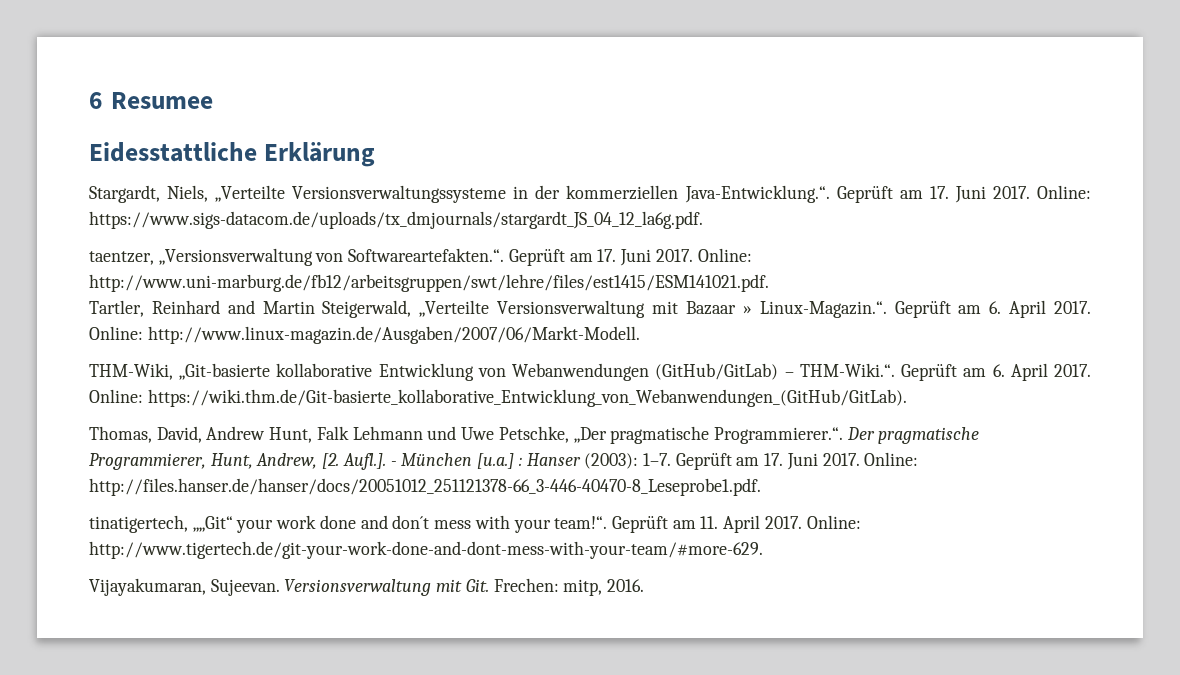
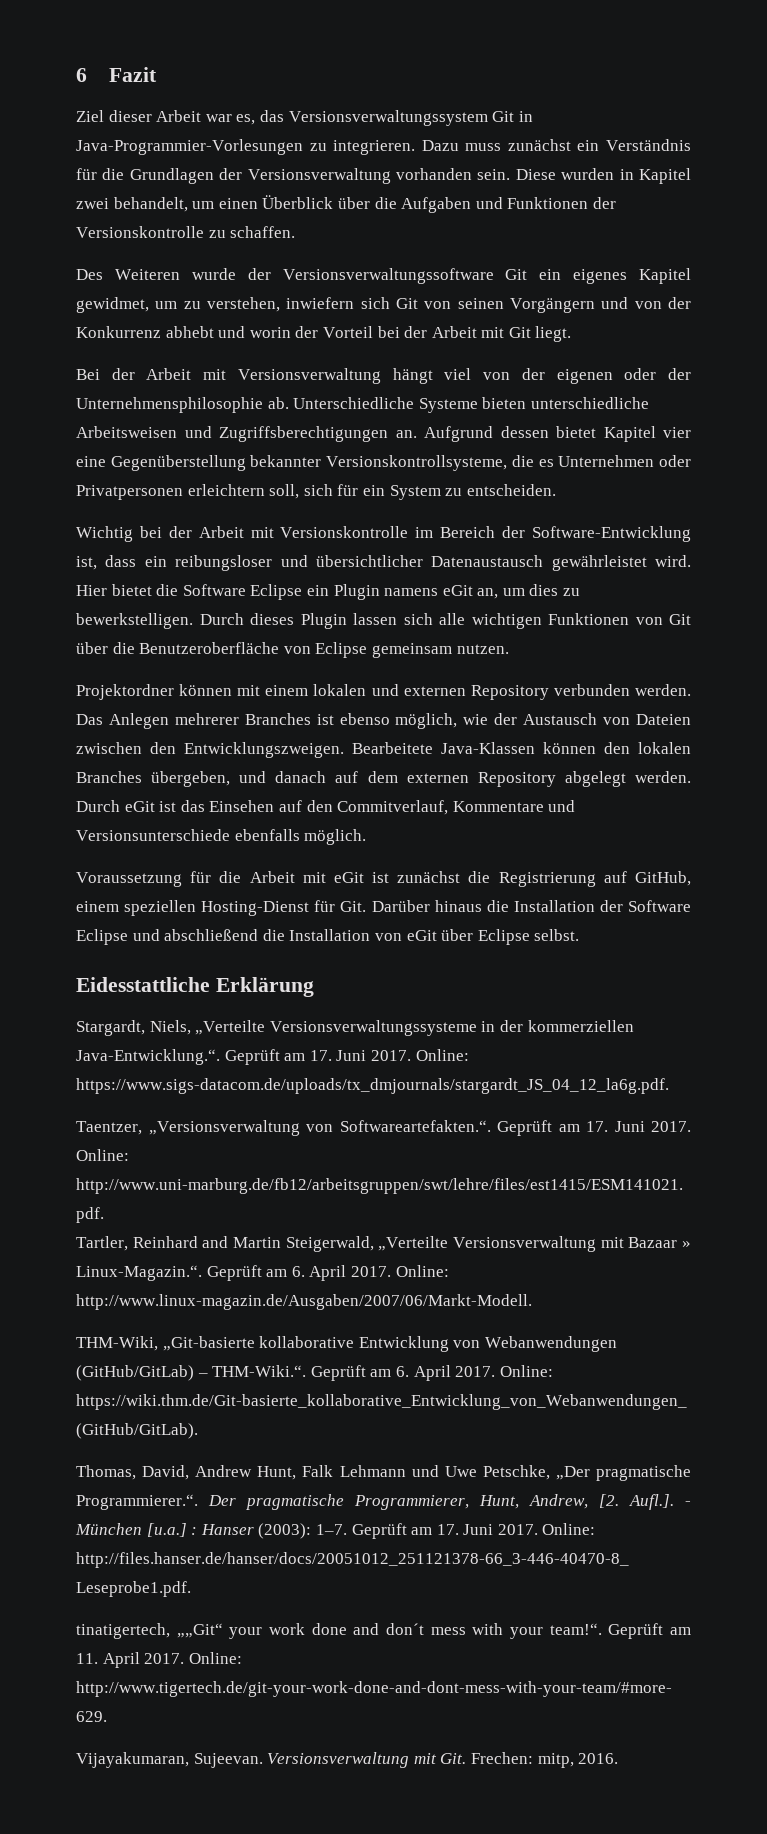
[110,92,213,109] Resumee -> [109,67,158,82] [76,110,533,126] [76,139,691,155] [76,168,691,184] [76,195,616,213] [76,226,296,238] [76,268,691,284] [76,297,692,313] [76,326,572,342] [76,368,692,384] [76,397,649,413] [76,426,691,442] [76,455,691,471] [76,484,556,500] [76,526,691,542] [76,555,691,571] [76,584,581,600] [76,613,691,629] [76,642,509,658] [76,684,691,700] [76,713,691,729] [76,742,691,758] [76,771,691,787] [76,800,576,815] [76,829,367,845] [76,871,691,887] [76,900,692,916] [76,929,580,945] Fazit // Ziel dieser Arbeit war es, das Versionsverwaltungssystem Git in Java-Programmier-Vorlesungen zu integrieren. Dazu muss zunächst ein Verständnis für die Grundlagen der Versionsverwaltung vorhanden sein. Diese wurden in Kapitel zwei behandelt, um einen Überblick über die Aufgaben und Funktionen der Versionskontrolle zu schaffen. // Des Weiteren wurde der Versionsverwaltungssoftware Git ein eigenes Kapitel gewidmet, um zu verstehen, inwiefern sich Git von seinen Vorgängern und von der Konkurrenz abhebt und worin der Vorteil bei der Arbeit mit Git liegt. // Bei der Arbeit mit Versionsverwaltung hängt viel von der eigenen oder der Unternehmensphilosophie ab. Unterschiedliche Systeme bieten unterschiedliche Arbeitsweisen und Zugriffsberechtigungen an. Aufgrund dessen bietet Kapitel vier eine Gegenüberstellung bekannter Versionskontrollsysteme, die es Unternehmen oder Privatpersonen erleichtern soll, sich für ein System zu entscheiden. // Wichtig bei der Arbeit mit Versionskontrolle im Bereich der Software-Entwicklung ist, dass ein reibungsloser und übersichtlicher Datenaustausch gewährleistet wird. Hier bietet die Software Eclipse ein Plugin namens eGit an, um dies zu bewerkstelligen. Durch dieses Plugin lassen sich alle wichtigen Funktionen von Git über die Benutzeroberfläche von Eclipse gemeinsam nutzen. // Projektordner können mit einem lokalen und externen Repository verbunden werden. Das Anlegen mehrerer Branches ist ebenso möglich, wie der Austausch von Dateien zwischen den Entwicklungszweigen. Bearbeitete Java-Klassen können den lokalen Branches übergeben, und danach auf dem externen Repository abgelegt werden. Durch eGit ist das Einsehen auf den Commitverlauf, Kommentare und Versionsunterschiede ebenfalls möglich. // Voraussetzung für die Arbeit mit eGit ist zunächst die Registrierung auf GitHub, einem speziellen Hosting-Dienst für Git. Darüber hinaus die Installation der Software Eclipse und abschließend die Installation von eGit über Eclipse selbst.
[89,251,154,265] taentzer, -> [76,1121,142,1135] Taentzer,

